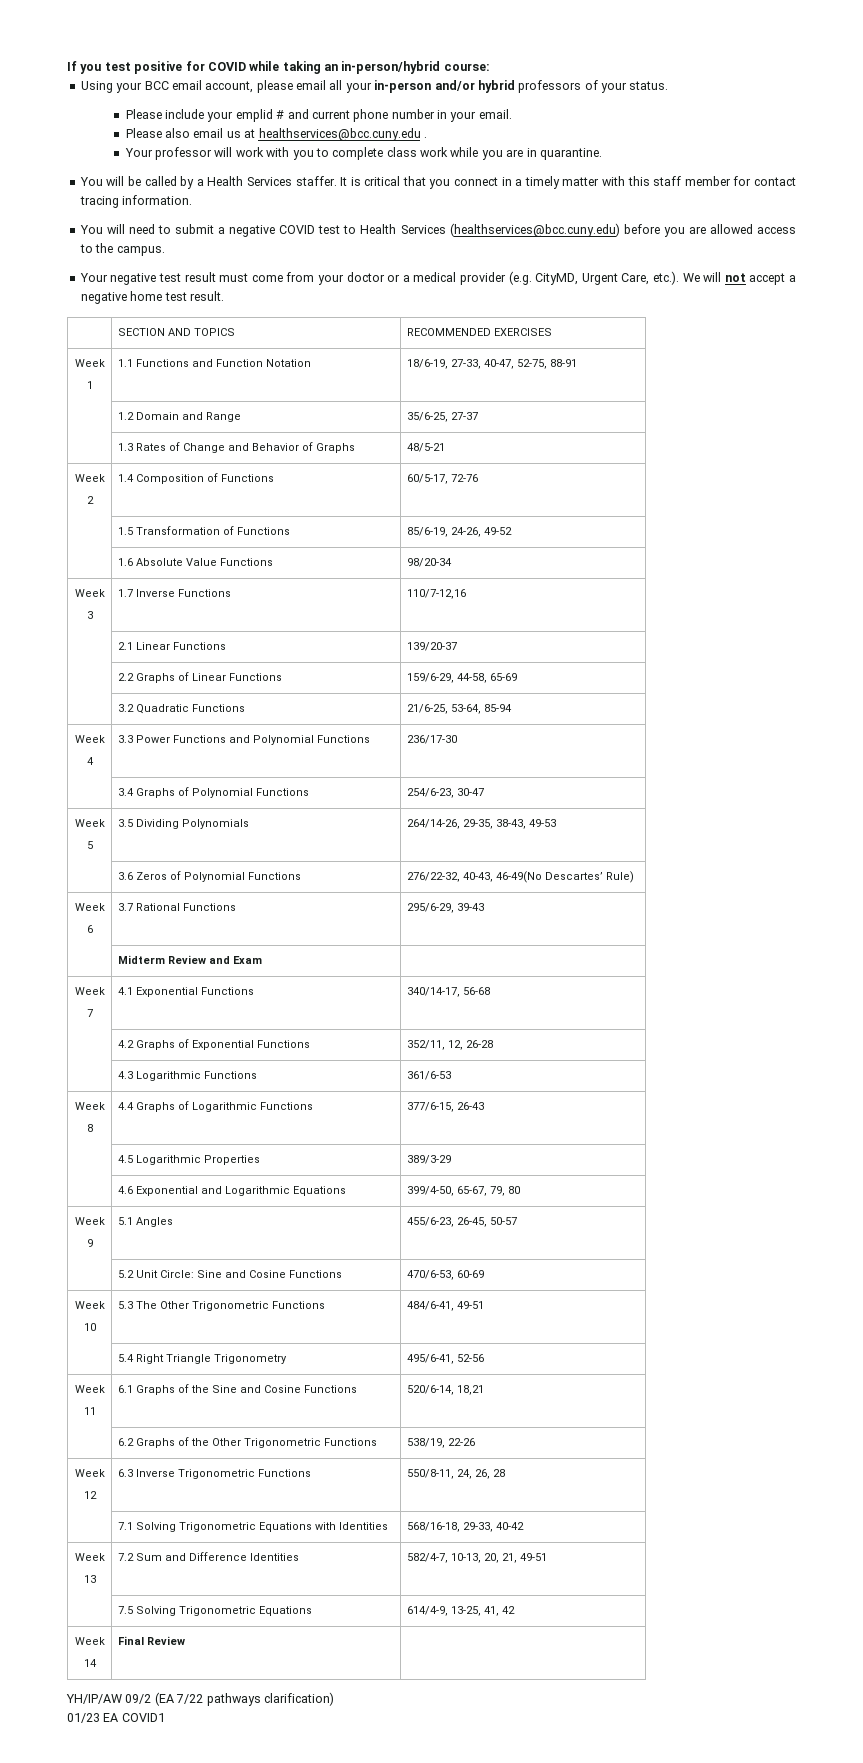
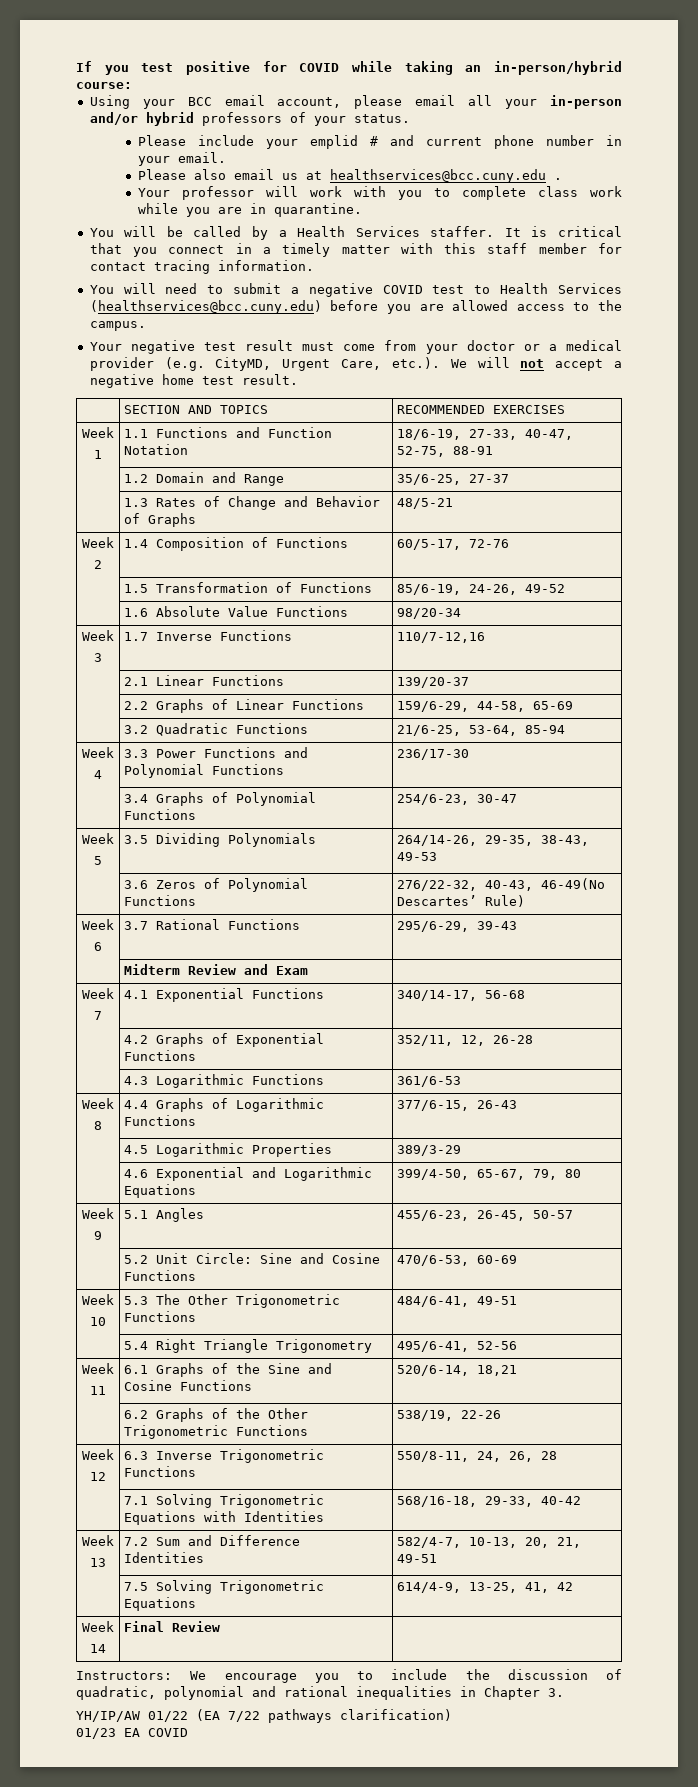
(185, 1640) none -> [76,1669,622,1683] [76,1686,564,1700] // Instructors: We encourage you to include the discussion of quadratic, polynomial and rational inequalities in Chapter 3.
[125,1694,152,1704] 09/2 -> [148,1711,188,1722] 01/22
[121,1713,165,1722] COVID1 -> [148,1728,188,1737] COVID

